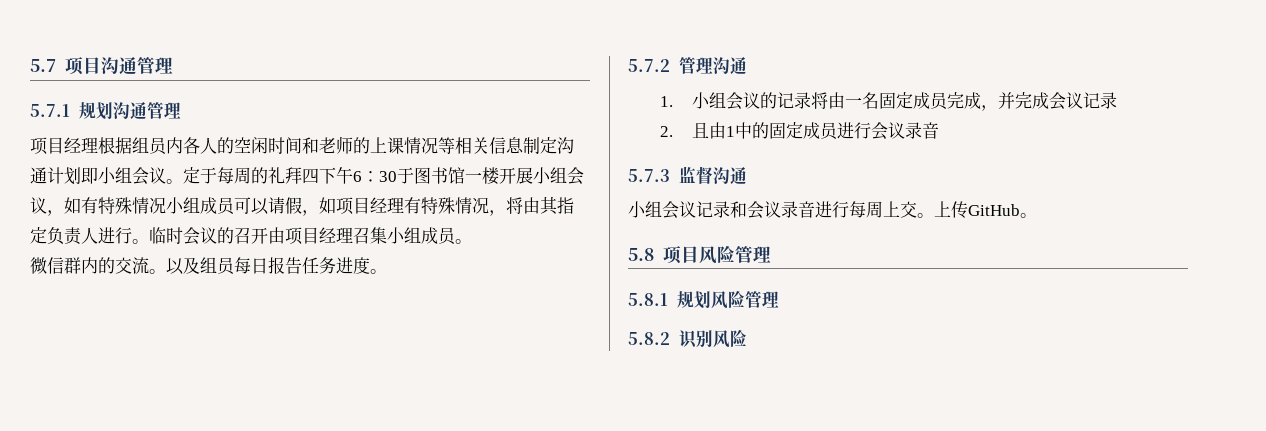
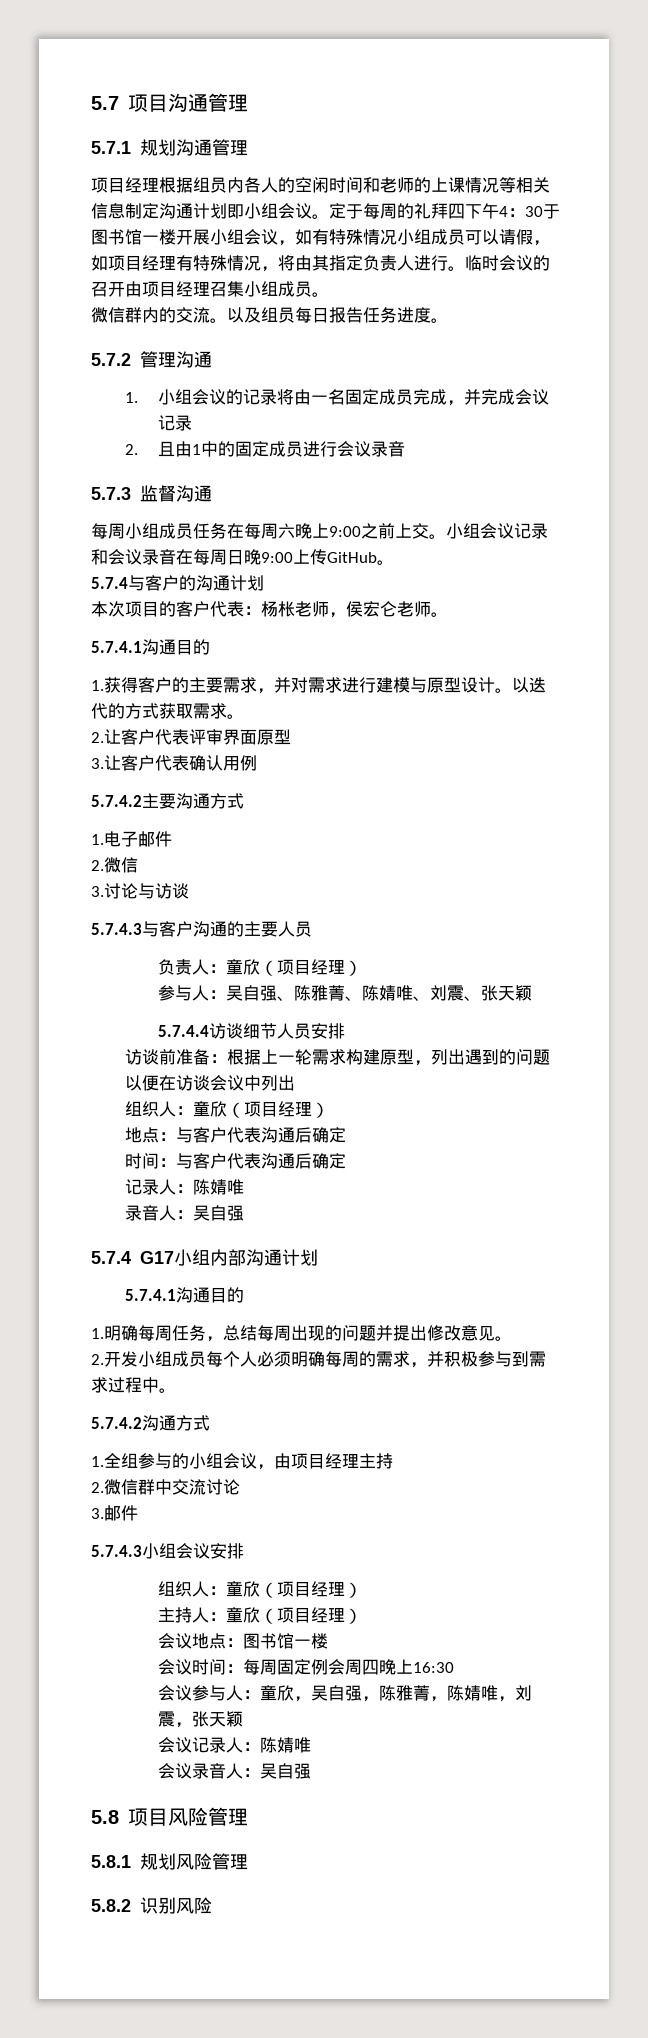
[353,171,362,182] 6 -> [499,206,508,217] 4
(747, 176) none -> [91,523,446,539] 每周小组成员任务在每周六晚上9:00之前上交。
[815,201,934,218] 进行每周上交。 -> [176,549,293,565] 在每周日晚9:00
(1037, 215) none -> [91,575,264,591] [91,601,448,618] [91,639,210,655] [91,677,546,694] [91,703,244,719] [91,729,291,745] [91,755,257,771] [91,793,244,809] [91,831,172,847] [91,857,138,873] [91,883,189,899] [91,921,312,937] [158,959,363,976] [158,985,533,1001] [158,1023,346,1039] [124,1049,550,1066] [124,1075,295,1091] [124,1101,329,1118] [124,1127,346,1143] [124,1153,346,1169] [124,1179,244,1195] [124,1205,244,1221] [91,1249,318,1266] [124,1287,244,1303] [91,1325,512,1342] [91,1351,546,1368] [91,1377,176,1393] [91,1415,210,1431] [91,1453,393,1470] [91,1479,240,1495] [91,1505,138,1521] [91,1543,244,1559] [158,1581,363,1598] [158,1607,363,1624] [158,1633,329,1649] [158,1659,455,1675] [158,1685,533,1702] [158,1711,244,1728] [158,1737,312,1753] [158,1763,312,1779] // 5.7.4与客户的沟通计划 // 本次项目的客户代表：杨枨老师，侯宏仑老师。 // 5.7.4.1沟通目的 // 1.获得客户的主要需求，并对需求进行建模与原型设计。以迭代的方式获取需求。 // 2.让客户代表评审界面原型 // 3.让客户代表确认用例 // 5.7.4.2主要沟通方式 // 1.电子邮件 // 2.微信 // 3.讨论与访谈 // 5.7.4.3与客户沟通的主要人员 // 负责人：童欣（项目经理） // 参与人：吴自强、陈雅菁、陈婧唯、刘震、张天颖 // 5.7.4.4访谈细节人员安排 // 访谈前准备：根据上一轮需求构建原型，列出遇到的问题以便在访谈会议中列出 // 组织人：童欣（项目经理） // 地点：与客户代表沟通后确定 // 时间：与客户代表沟通后确定 // 记录人：陈婧唯 // 录音人：吴自强 // 5.7.4 G17小组内部沟通计划 // 5.7.4.1沟通目的 // 1.明确每周任务，总结每周出现的问题并提出修改意见。 // 2.开发小组成员每个人必须明确每周的需求，并积极参与到需求过程中。 // 5.7.4.2沟通方式 // 1.全组参与的小组会议，由项目经理主持 // 2.微信群中交流讨论 // 3.邮件 // 5.7.4.3小组会议安排 // 组织人：童欣（项目经理） // 主持人：童欣（项目经理） // 会议地点：图书馆一楼 // 会议时间：每周固定例会周四晚上16:30 // 会议参与人：童欣，吴自强，陈雅菁，陈婧唯，刘震，张天颖 // 会议记录人：陈婧唯 // 会议录音人：吴自强

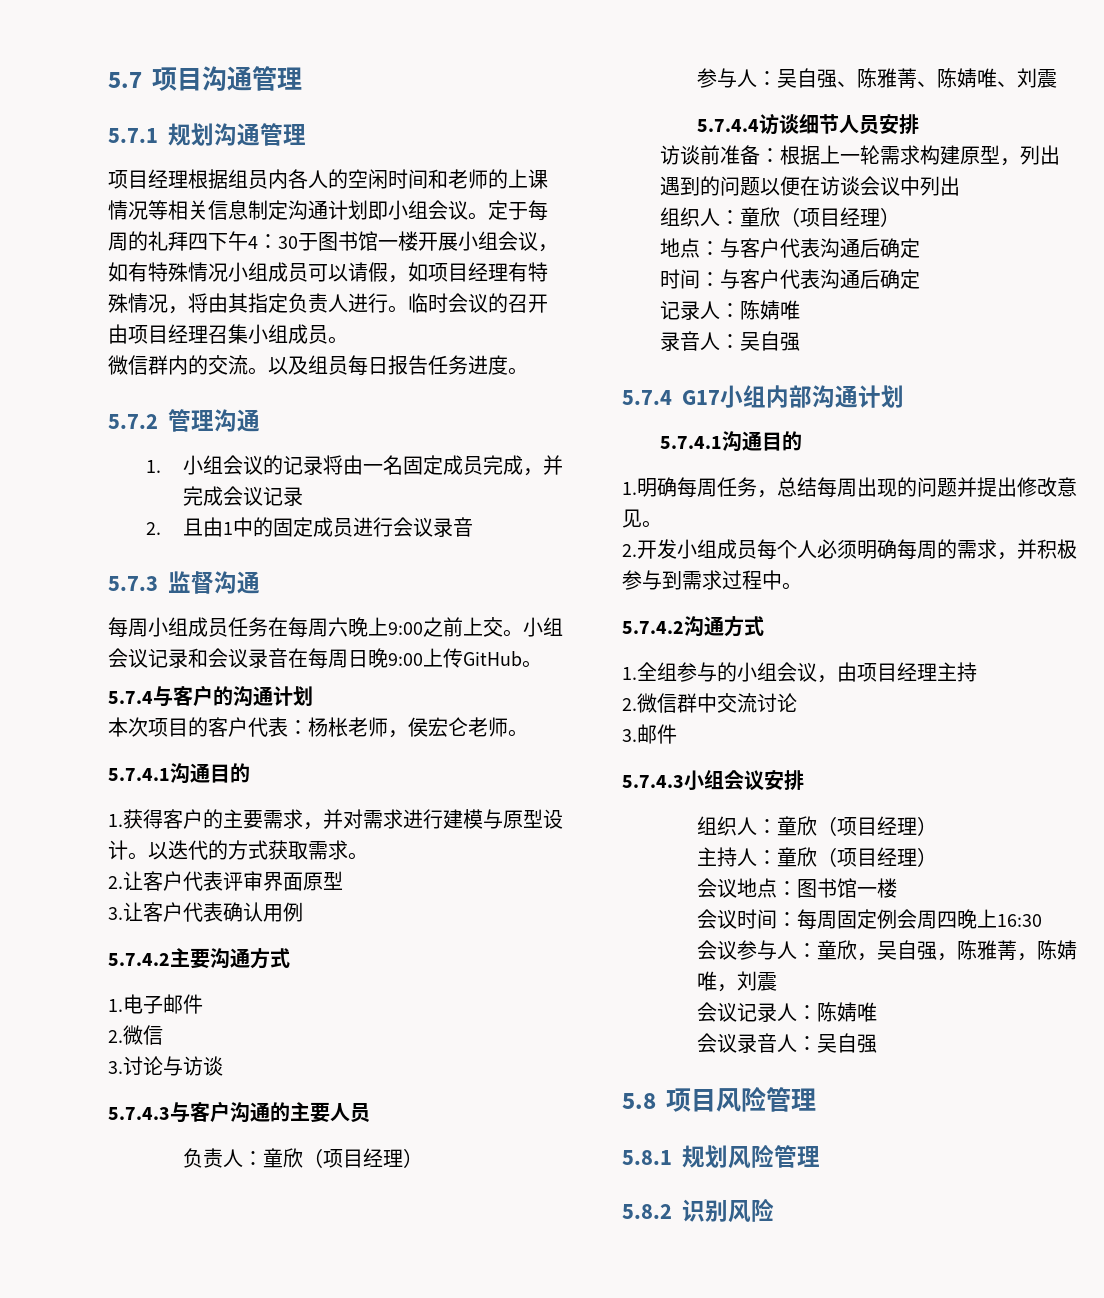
[464,985,533,1001] 、张天颖 -> (1058, 78) none
[175,1711,244,1728] ，张天颖 -> (778, 981) none

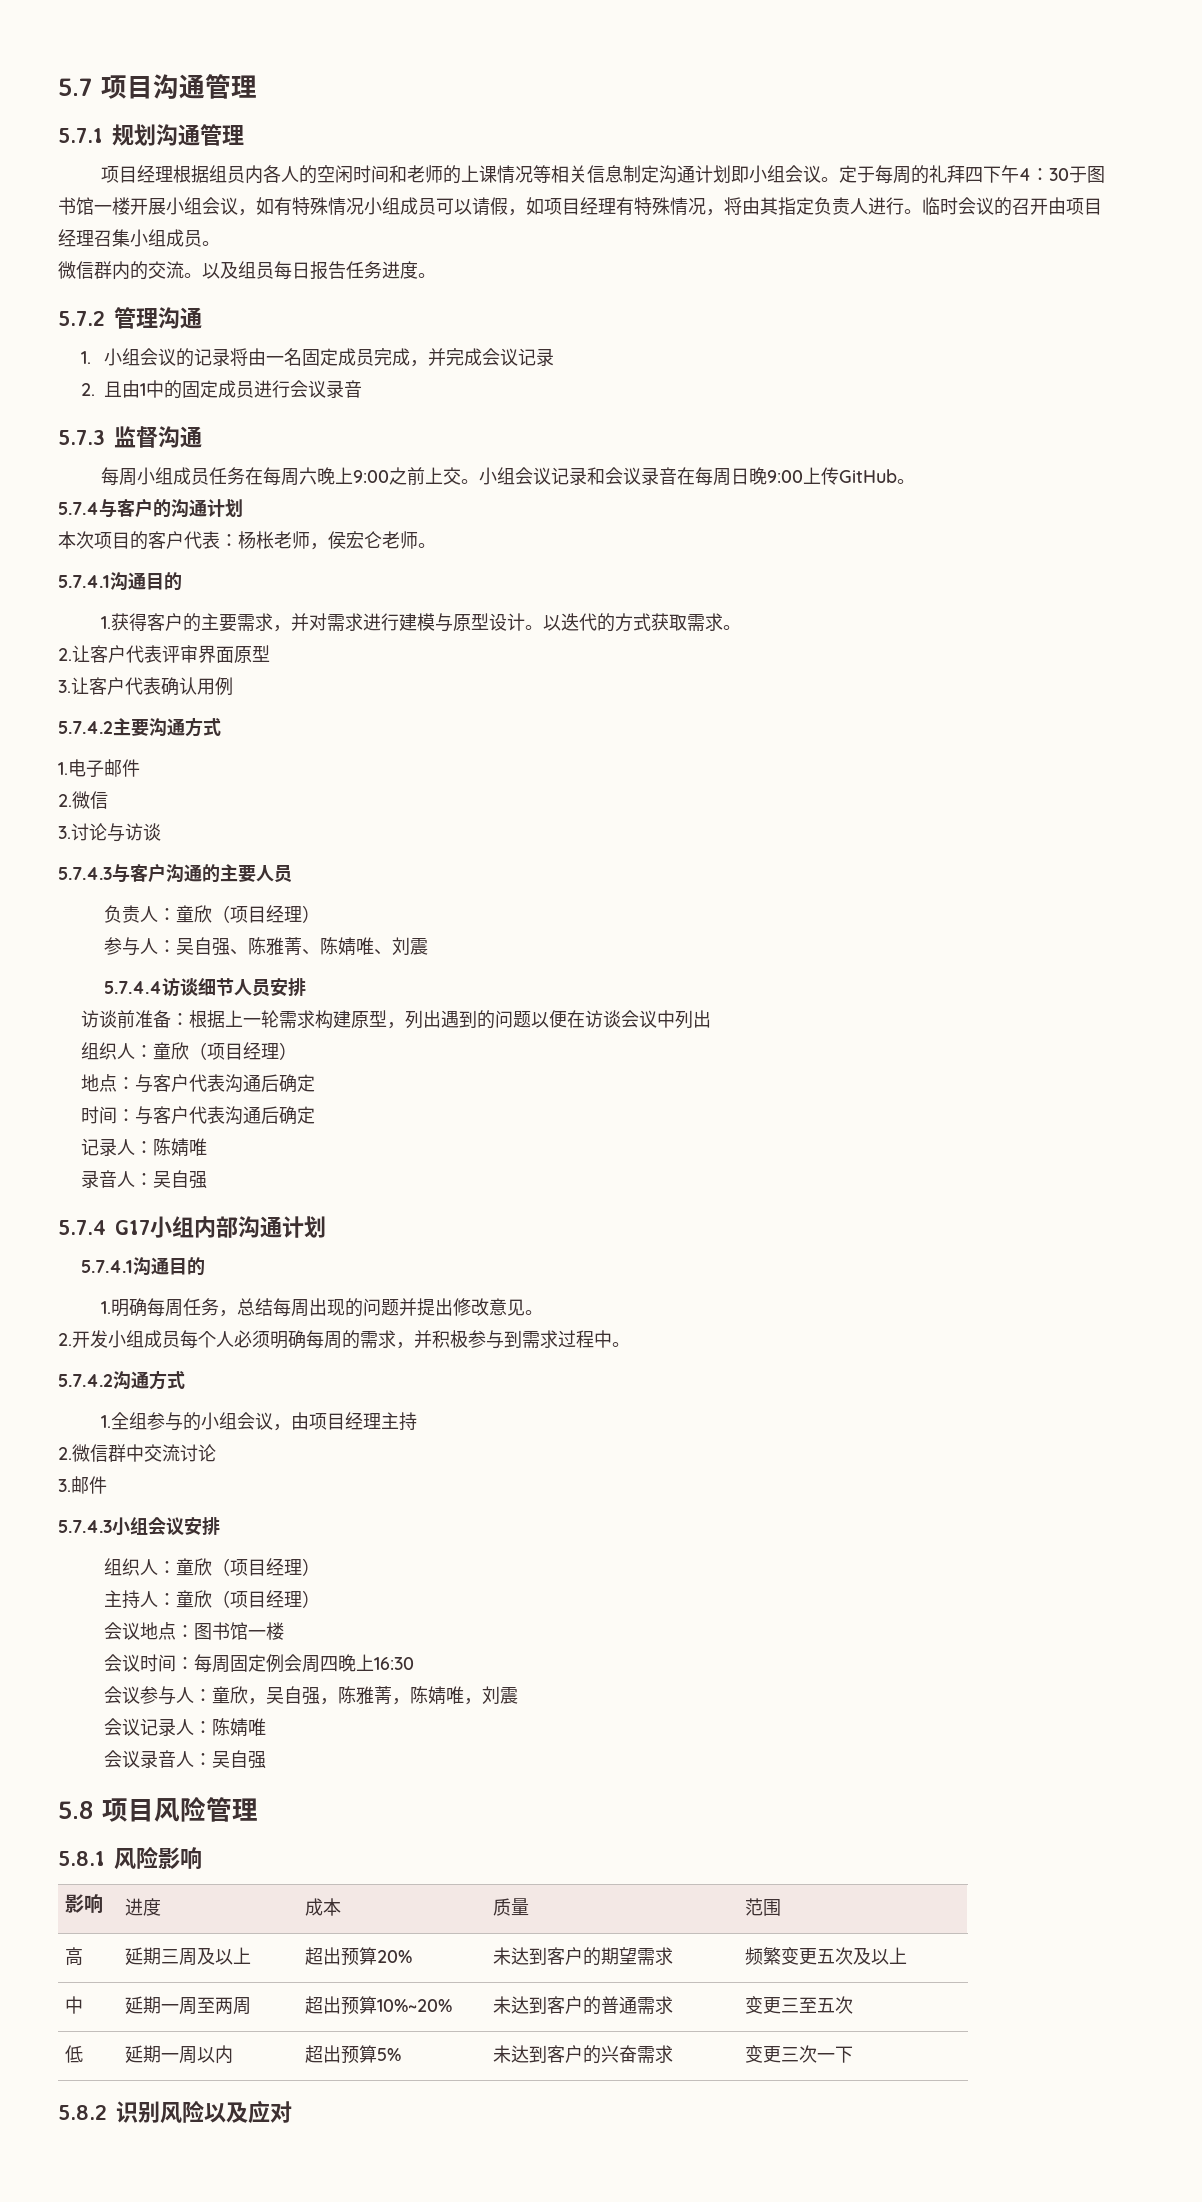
[682,1144,820,1169] 规划风险管理 -> [114,1846,202,1870] [65,1894,104,1914] [125,1898,162,1916] [305,1898,342,1916] [493,1898,530,1916] [745,1898,782,1916] [65,1947,84,1966] [125,1947,252,1966] [305,1947,413,1966] [493,1947,674,1966] [745,1947,908,1965] [65,1996,84,2014] [125,1996,252,2015] [305,1996,453,2015] [493,1996,674,2015] [745,1996,854,2014] [65,2045,84,2063] [125,2045,234,2064] [305,2045,402,2064] [493,2045,674,2064] [745,2045,854,2063] 风险影响 // 影响 | 进度 | 成本 | 质量 | 范围 // 高 | 延期三周及以上 | 超出预算20% | 未达到客户的期望需求 | 频繁变更五次及以上 // 中 | 延期一周至两周 | 超出预算10%~20% | 未达到客户的普通需求 | 变更三至五次 // 低 | 延期一周以内 | 超出预算5% | 未达到客户的兴奋需求 | 变更三次一下
(774, 1210) none -> [204,2100,292,2124] 以及应对

